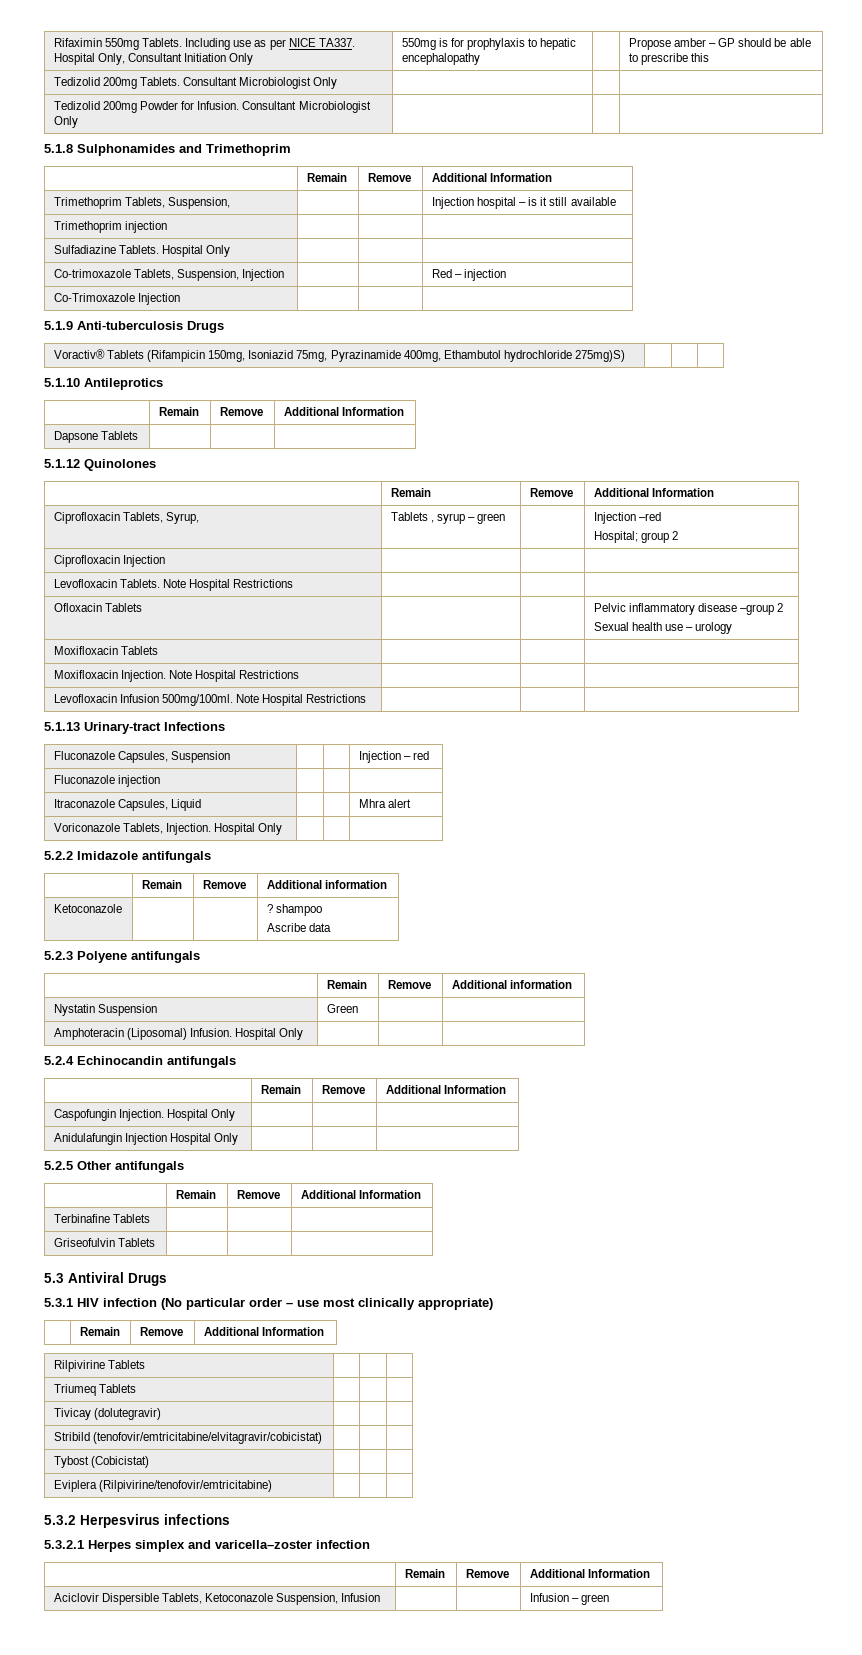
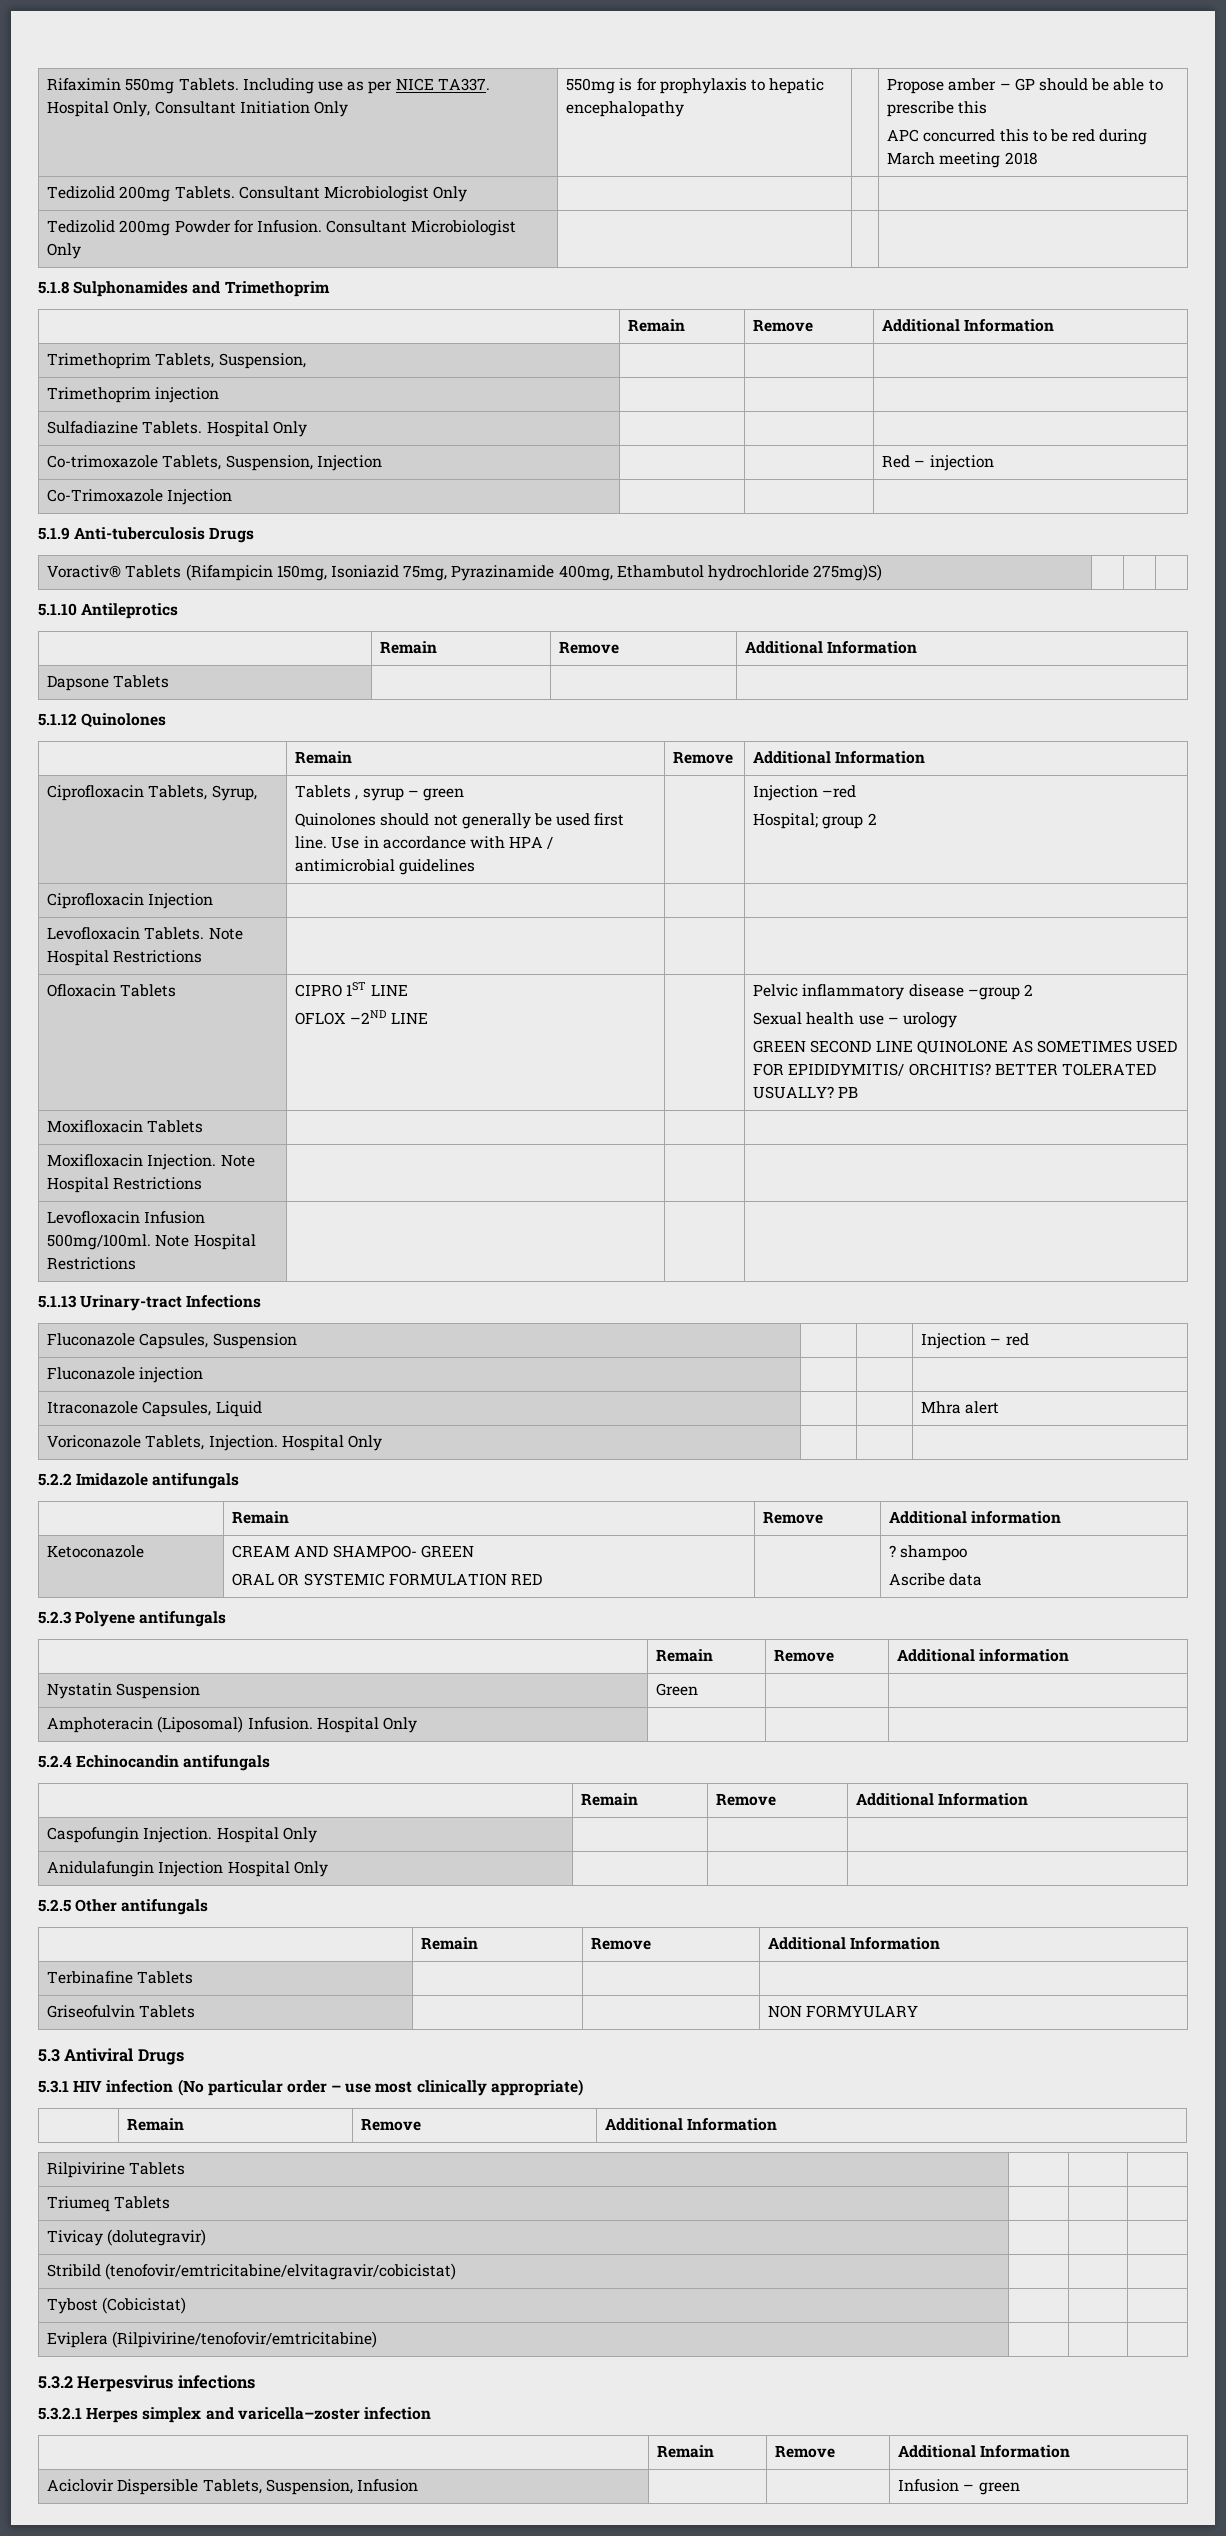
(710, 57) none -> [887,129,1148,145] [887,152,1038,168] // APC concurred this to be red during March meeting 2018
[431,197,616,209] Injection hospital – is it still available -> (306, 361) none
(506, 518) none -> [295,813,625,829] [295,836,554,849] [295,859,476,875] // Quinolones should not generally be used first line. Use in accordance with HPA / antimicrobial guidelines
(142, 607) none -> [295,982,408,997] [295,1010,428,1025] CIPRO 1ST LINE // OFLOX –2ND LINE
(733, 628) none -> [753,1040,1178,1054] [753,1063,1157,1076] [753,1086,859,1099] // GREEN SECOND LINE QUINOLONE AS SOMETIMES USED FOR EPIDIDYMITIS/ ORCHITIS? BETTER TOLERATED USUALLY? PB
(122, 908) none -> [232,1545,474,1558] [232,1573,543,1586] CREAM AND SHAMPOO- GREEN // ORAL OR SYSTEMIC FORMULATION RED
(155, 1242) none -> [768,2005,919,2018] NON FORMYULARY
[205,1593,274,1602] Ketoconazole -> (262, 2486) none

